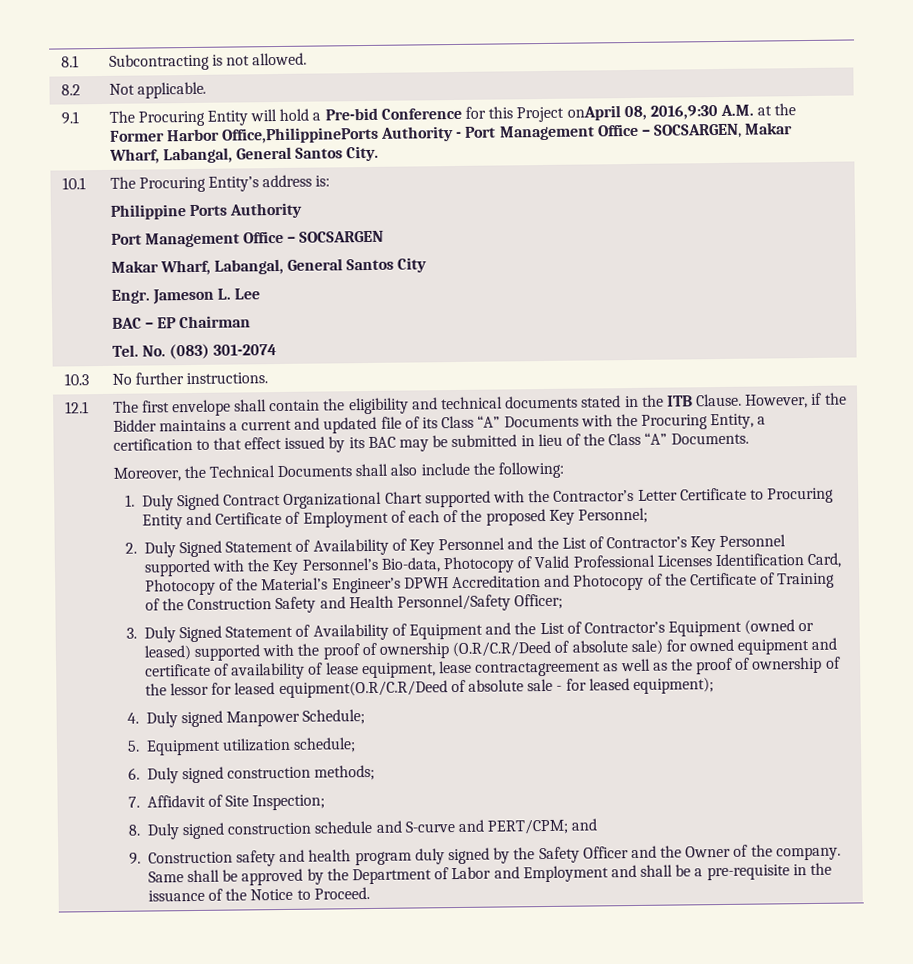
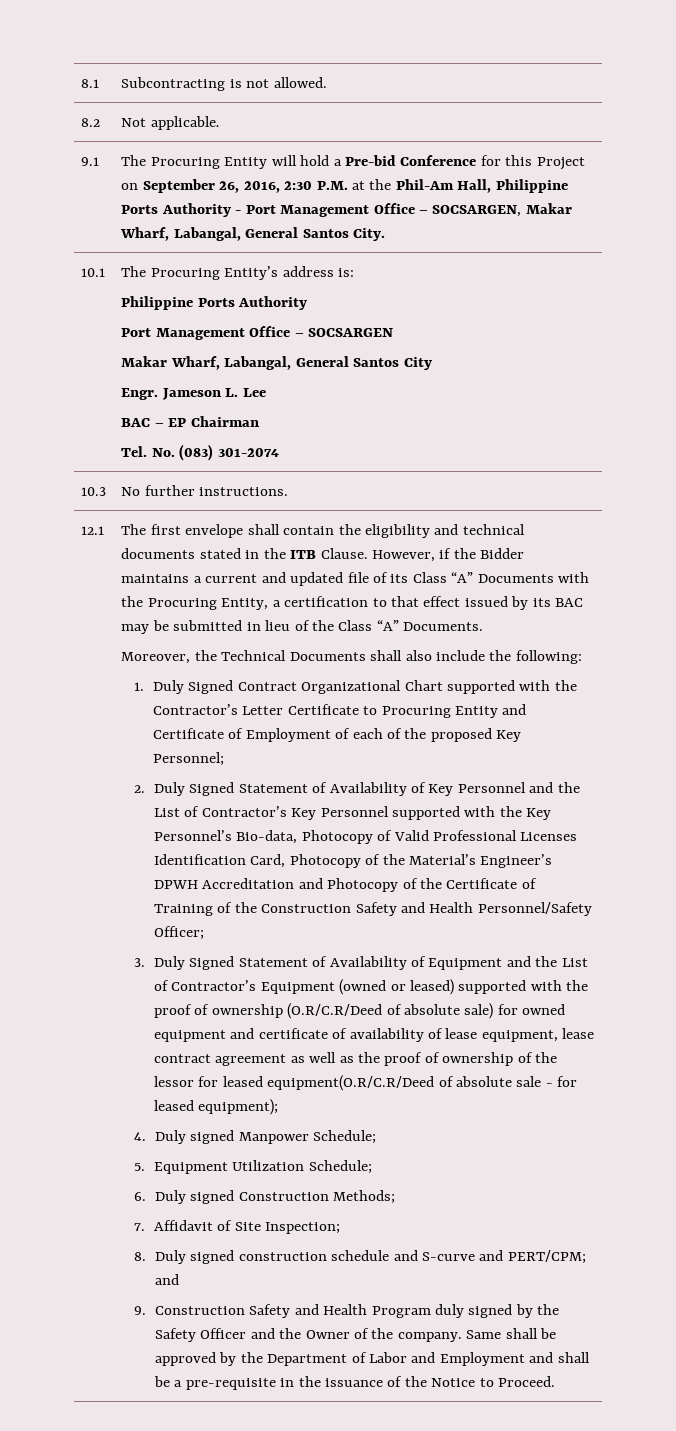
[566,103,797,121] [108,126,379,144] onApril 08, 2016,9:30 A.M. at the Former Harbor Office,PhilippinePorts -> [121,179,568,193] [121,205,159,214] on September 26, 2016, 2:30 P.M. at the Phil-Am Hall, Philippine Ports
[475,661,602,677] contractagreement -> [153,1054,287,1066] contract agreement
[222,737,357,753] utilization schedule; -> [232,1160,372,1174] Utilization Schedule;
[227,764,376,781] construction methods; -> [238,1190,396,1204] Construction Methods;
[236,849,412,867] safety and health program -> [249,1304,431,1318] Safety and Health Program

